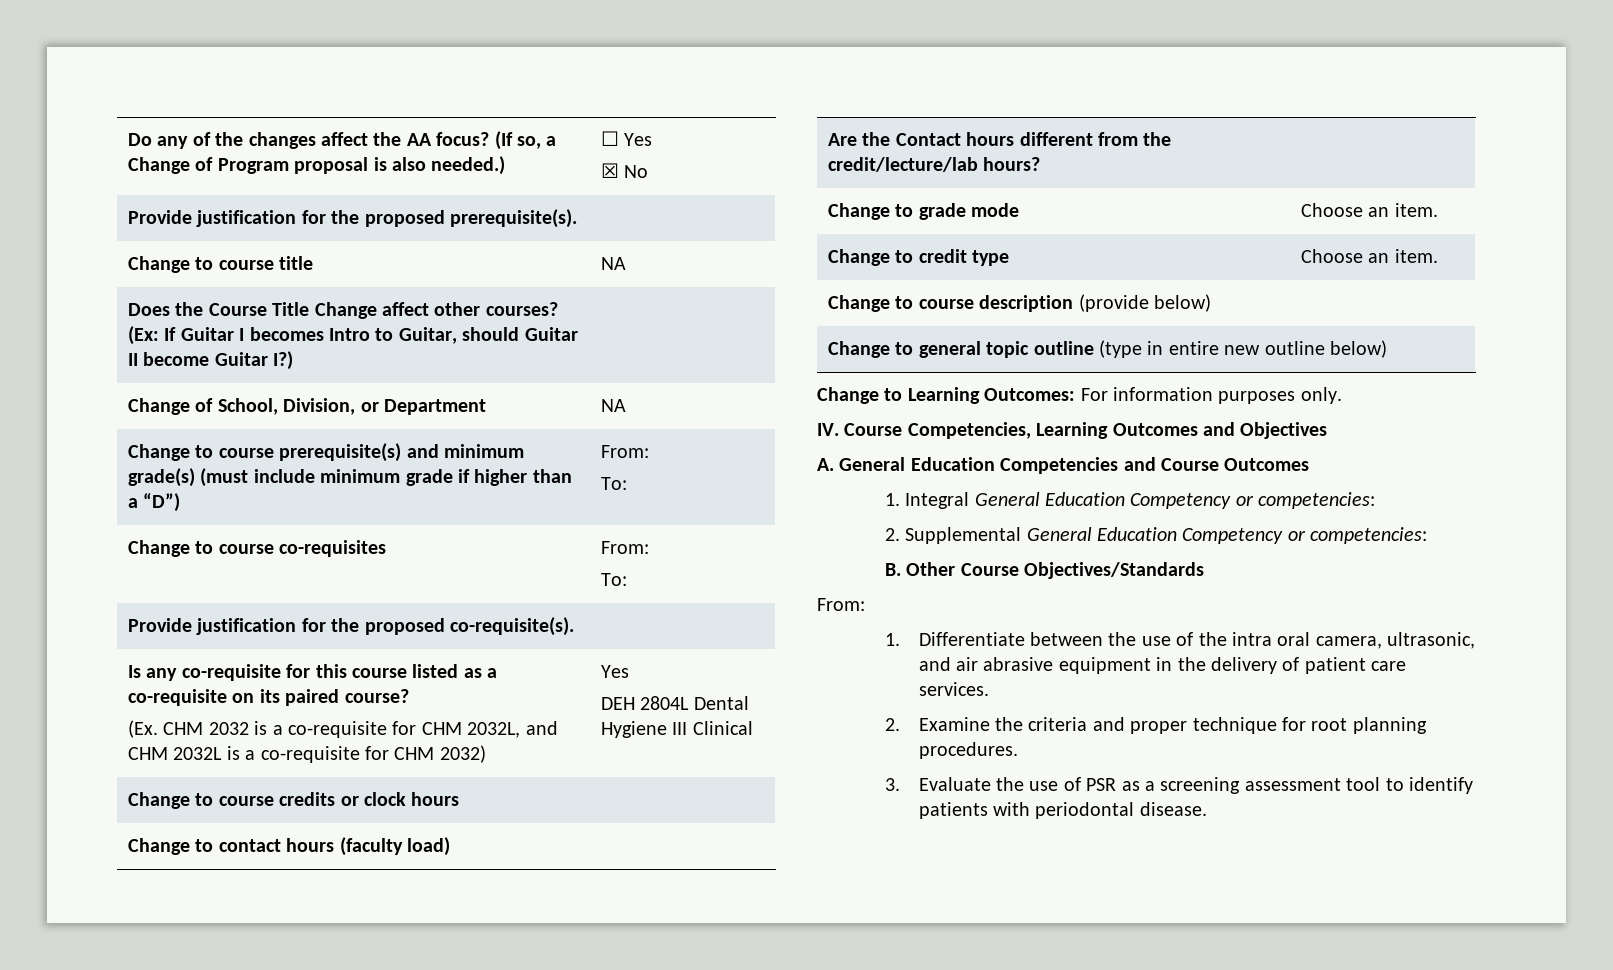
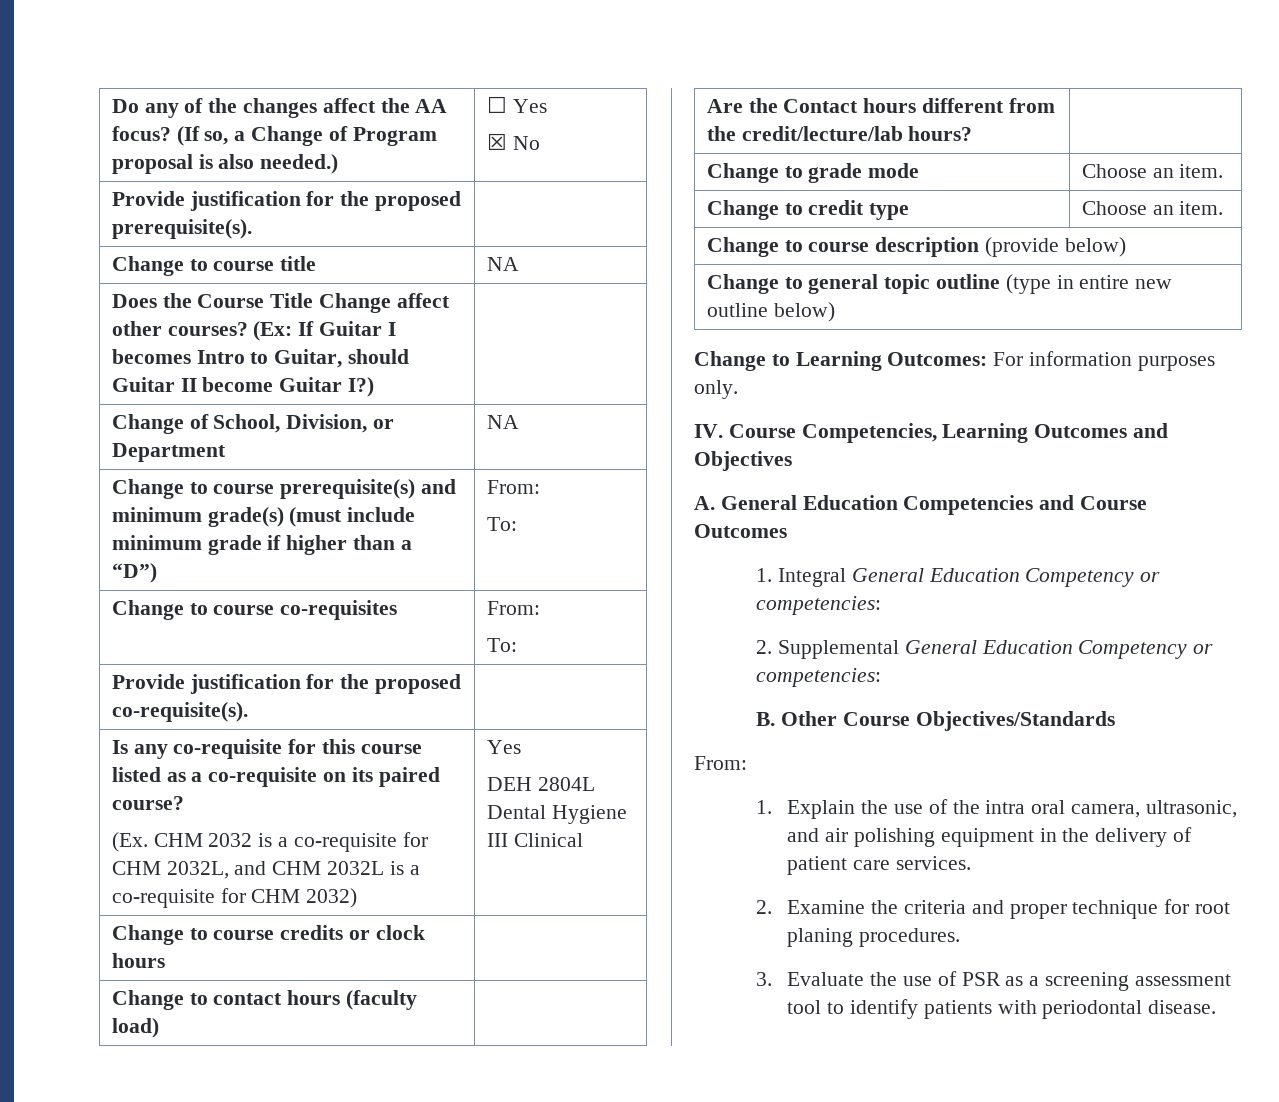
[918,632,1103,646] Differentiate between -> [787,800,856,819] Explain
[983,657,1054,671] abrasive -> [853,828,935,847] polishing
[1352,717,1427,734] planning -> [787,928,854,947] planing

